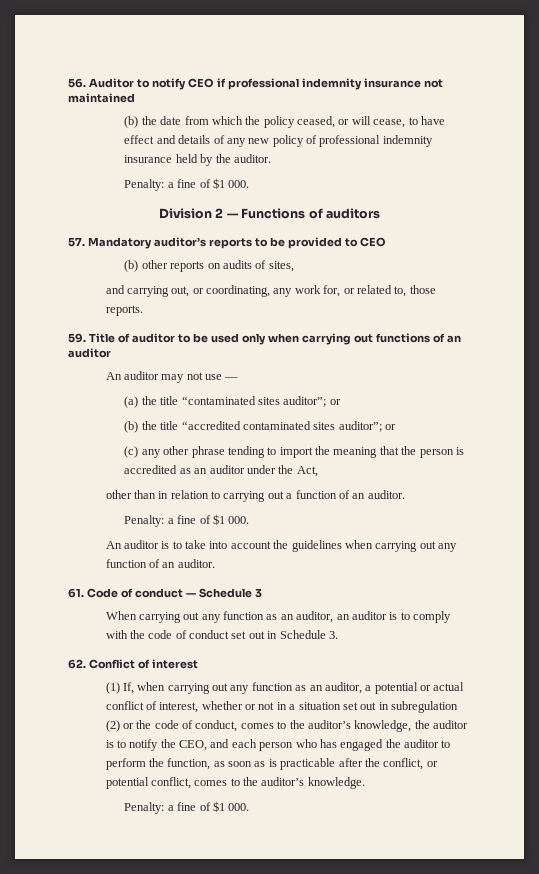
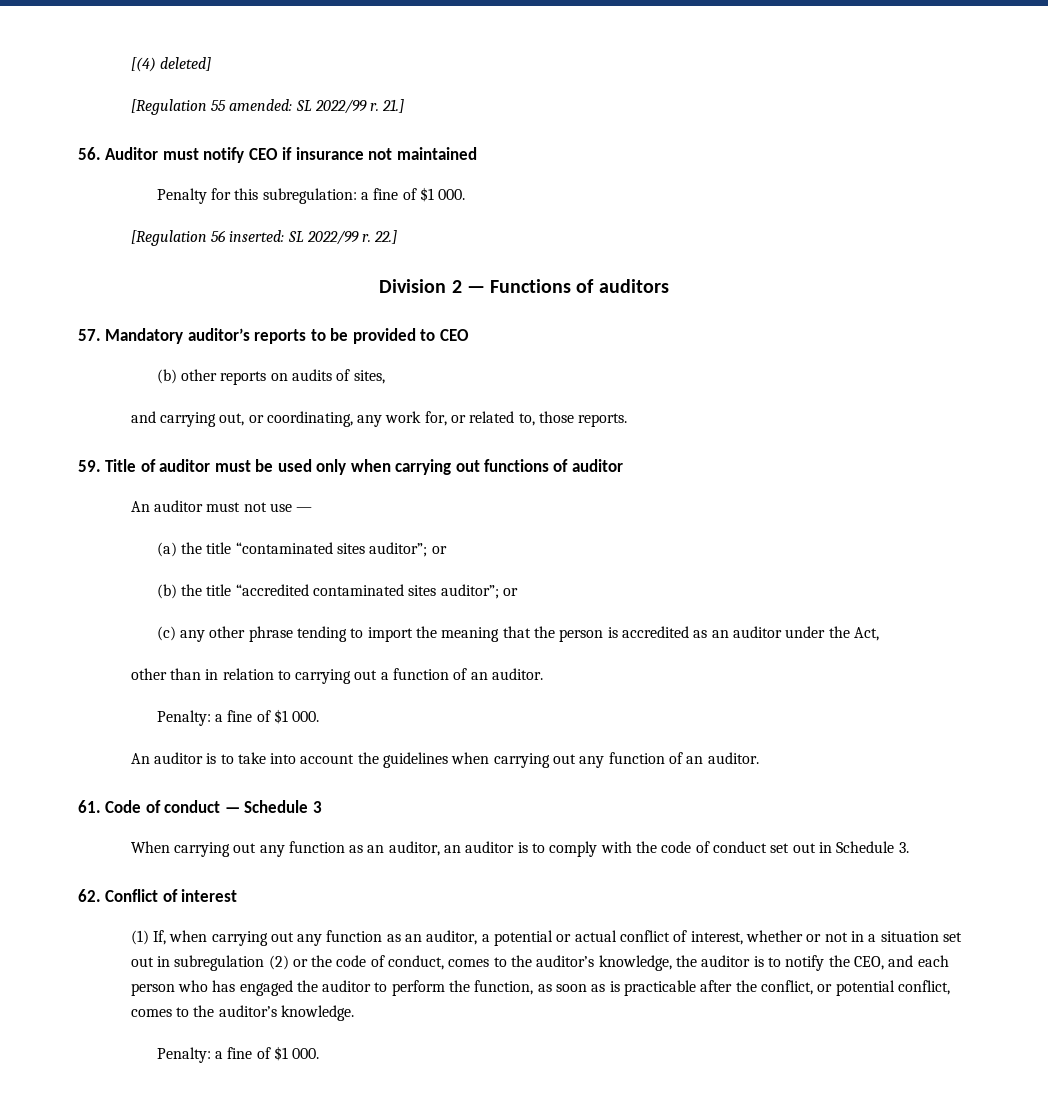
(68, 83) none -> [130,57,211,72] [130,99,405,115] [(4) deleted] // [Regulation 55 amended: SL 2022/99 r. 21.] //
[136,79,150,88] to -> [162,148,199,160] must
[227,78,362,90] professional indemnity -> (293, 153) none
[124,116,445,128] [124,135,433,147] [124,154,271,166] [124,178,250,191] (b) the date from which the policy ceased, or will cease, to have effect and details of any new policy of professional indemnity insurance held by the auditor. // Penalty: a fine of $1 000. -> [156,187,466,204] [130,230,398,246] Penalty for this subregulation: a fine of $1 000. // [Regulation 56 inserted: SL 2022/99 r. 22.]
[177,334,191,343] to -> [214,460,251,472] must
[446,335,461,343] an -> (569, 465) none
[161,374,185,383] may -> [206,502,241,512] must

